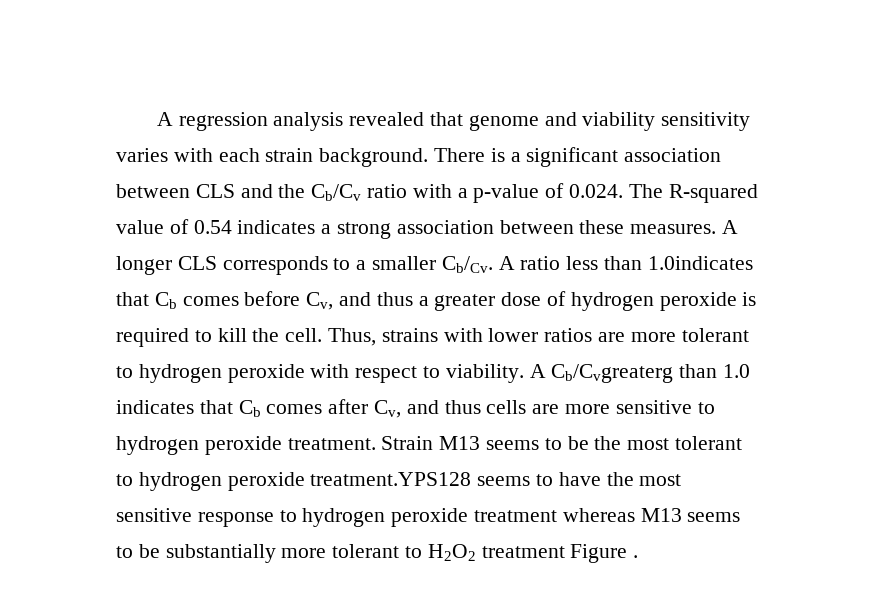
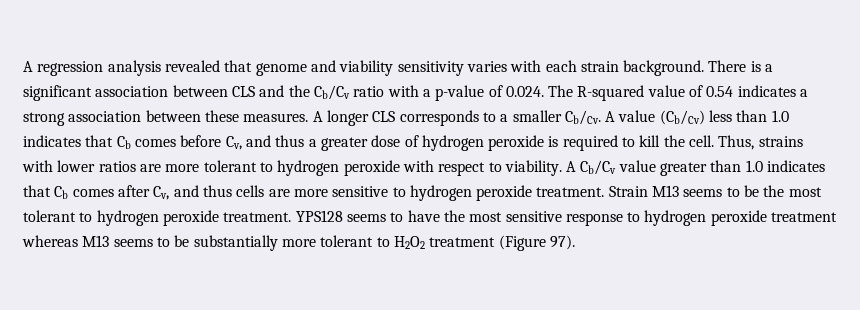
[520,256,753,270] ratio less than 1.0indicates -> [618,110,789,125] [23,135,81,147] value (Cb/Cv) less than 1.0 indicates
[551,364,674,383] Cb/Cvgreaterg -> [580,160,708,176] Cb/Cv value greater
[310,472,472,486] treatment.YPS128 -> [223,210,343,222] treatment. YPS128
[570,544,639,563] Figure . -> [498,235,575,251] (Figure 97).

